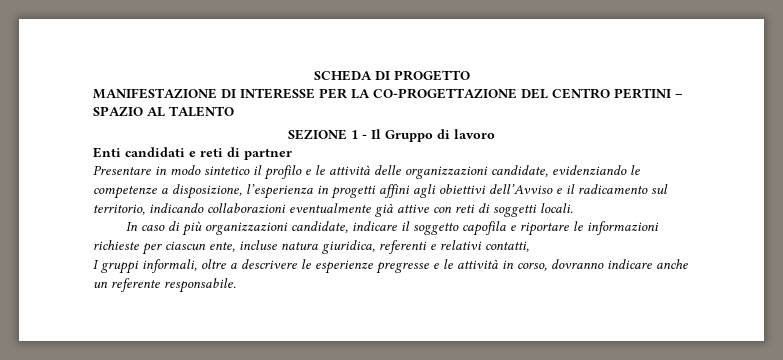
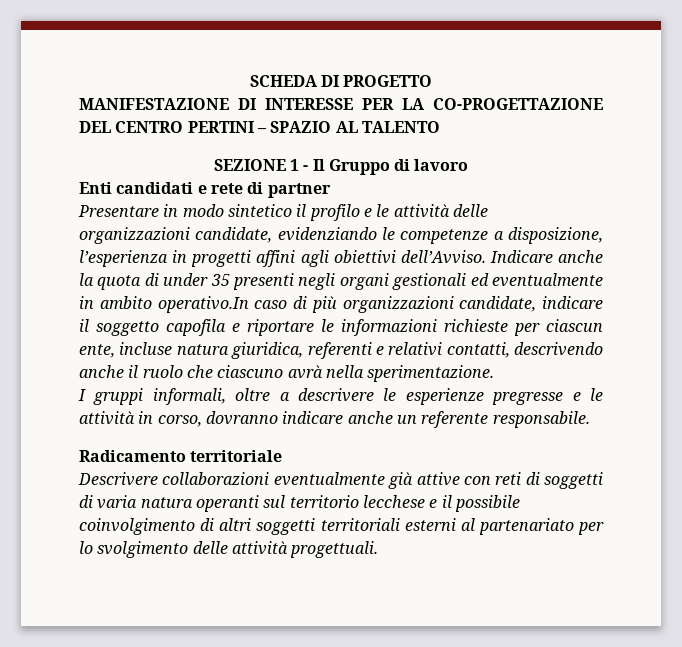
[200,148,223,157] reti -> [210,183,243,194] rete
[489,184,668,194] [93,203,573,217] [125,222,138,231] dell’Avviso e il radicamento sul territorio, indicando collaborazioni eventualmente già attive con reti di soggetti locali. // In -> [400,250,603,264] [79,273,604,290] [79,296,249,313] dell’Avviso. Indicare anche la quota di under 35 presenti negli organi gestionali ed eventualmente in ambito operativo.In
(529, 246) none -> [514,342,603,356] [79,365,495,382] descrivendo anche il ruolo che ciascuno avrà nella sperimentazione.
(236, 285) none -> [79,450,283,462] [78,472,603,489] [79,495,520,512] [79,518,604,535] [79,541,379,558] // Radicamento territoriale // Descrivere collaborazioni eventualmente già attive con reti di soggetti di varia natura operanti sul territorio lecchese e il possibile coinvolgimento di altri soggetti territoriali esterni al partenariato per lo svolgimento delle attività progettuali.

